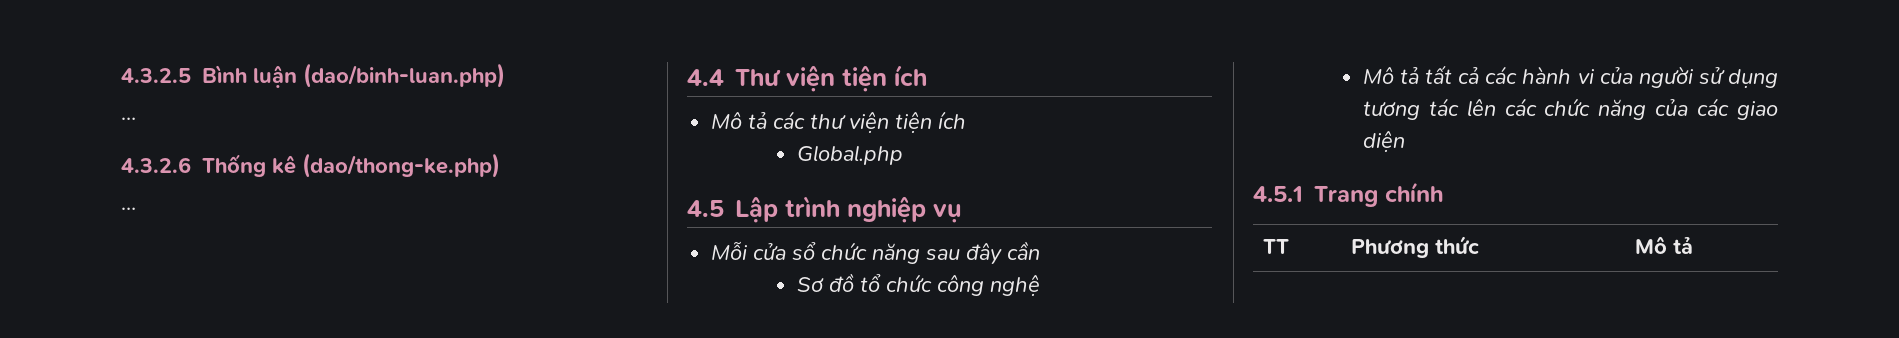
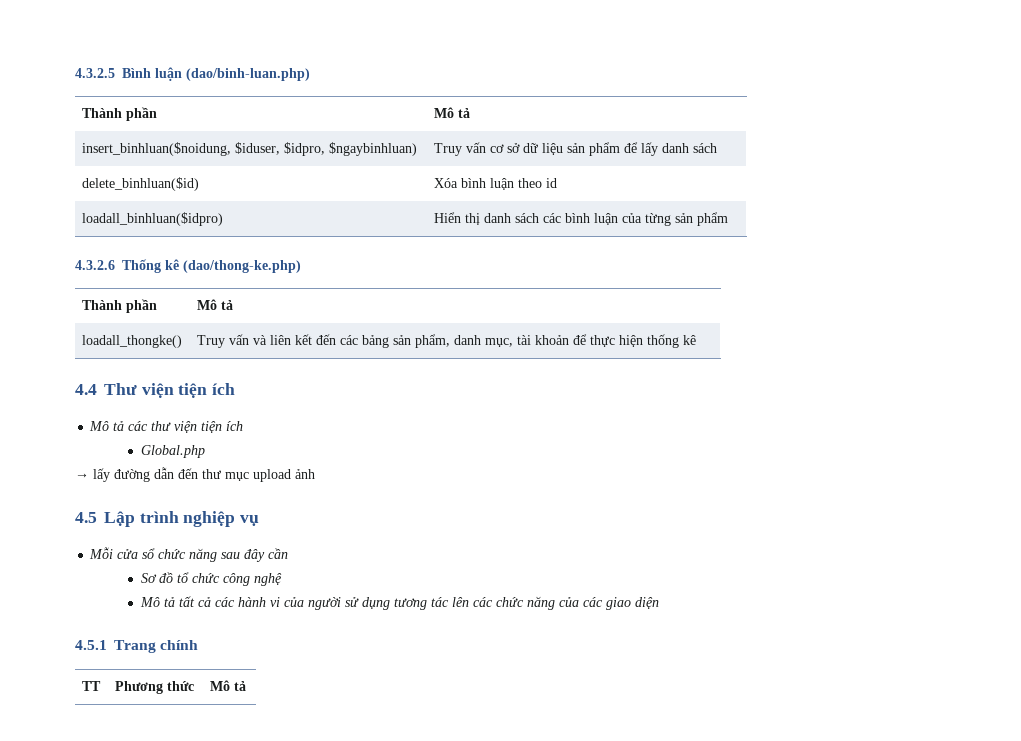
[121,117,136,120] [121,153,500,178] [121,207,136,210] // … // 4.3.2.6 Thống kê (dao/thong-ke.php) // … -> [82,107,158,121] [434,107,471,118] [82,142,418,156] [434,142,718,156] [82,177,200,191] [434,178,558,190] [82,212,224,226] [434,212,729,226] [75,259,301,273] [82,299,158,313] [197,299,234,310] [82,335,183,348] [197,334,697,348] // Thành phần | Mô tả // insert_binhluan($noidung, $iduser, $idpro, $ngaybinhluan) | Truy vấn cơ sở dữ liệu sản phẩm để lấy danh sách // delete_binhluan($id) | Xóa bình luận theo id // loadall_binhluan($idpro) | Hiển thị danh sách các bình luận của từng sản phẩm // 4.3.2.6 Thống kê (dao/thong-ke.php) // Thành phần | Mô tả // loadall_thongke() | Truy vấn và liên kết đến các bảng sản phẩm, danh mục, tài khoản để thực hiện thống kê
(903, 155) none -> [75,467,315,482] // → lấy đường dẫn đến thư mục upload ảnh

